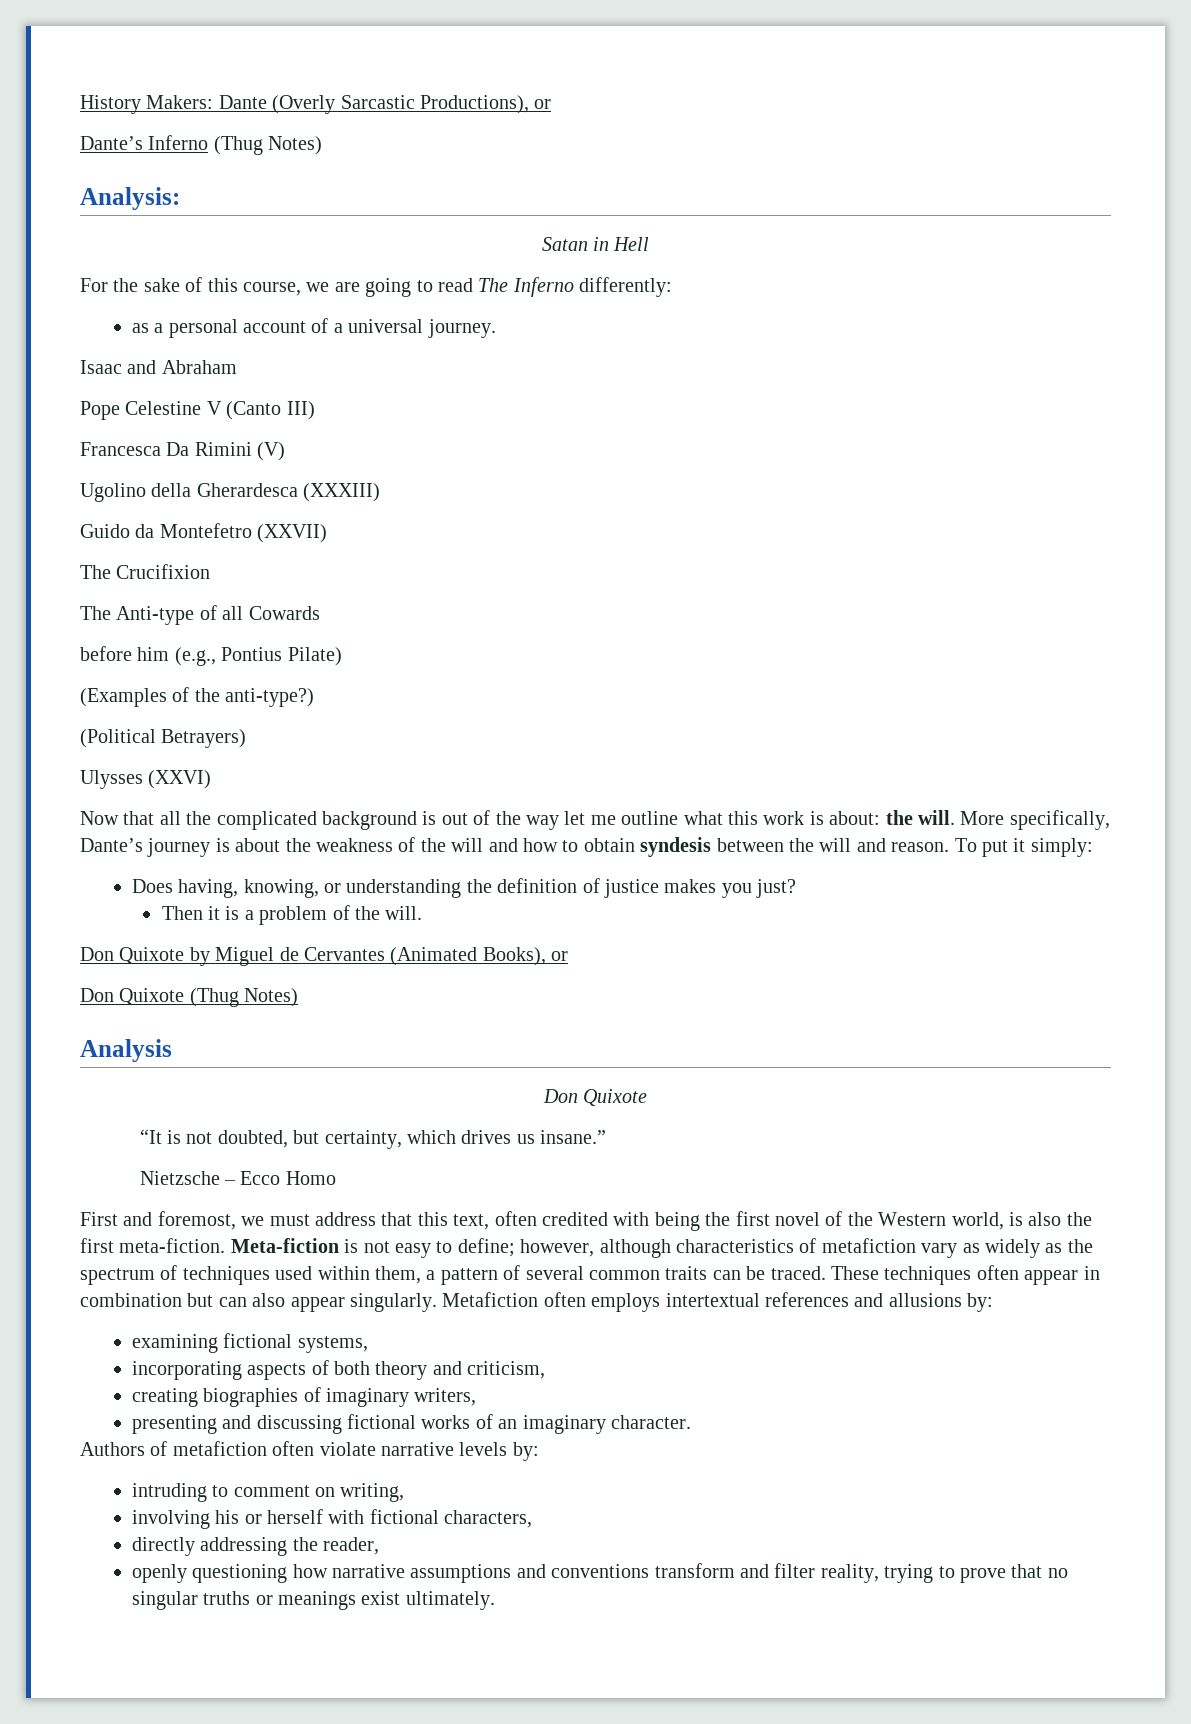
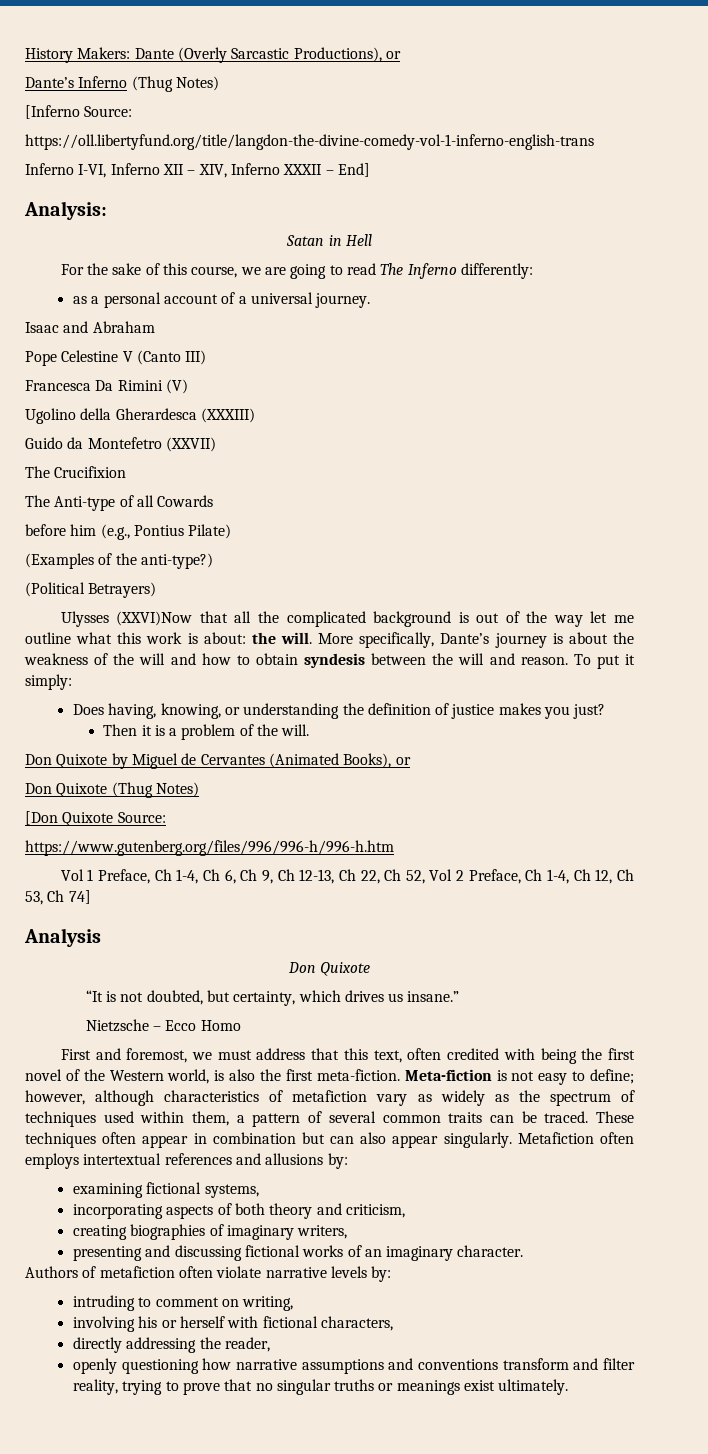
(323, 145) none -> [25,105,133,119] [25,134,594,150] [25,163,370,178] // [Inferno Source: // https://oll.libertyfund.org/title/langdon-the-divine-comedy-vol-1-inferno-english-trans // Inferno I-VI, Inferno XII – XIV, Inferno XXXII – End]
[148,770,212,789] [80,811,119,825] (XXVI) // Now -> [116,611,193,626] (XXVI)Now
(299, 997) none -> [25,811,166,826] [25,840,394,856] [60,869,635,884] [25,890,91,905] // [Don Quixote Source: // https://www.gutenberg.org/files/996/996-h/996-h.htm // Vol 1 Preface, Ch 1-4, Ch 6, Ch 9, Ch 12-13, Ch 22, Ch 52, Vol 2 Preface, Ch 1-4, Ch 12, Ch 53, Ch 74]

